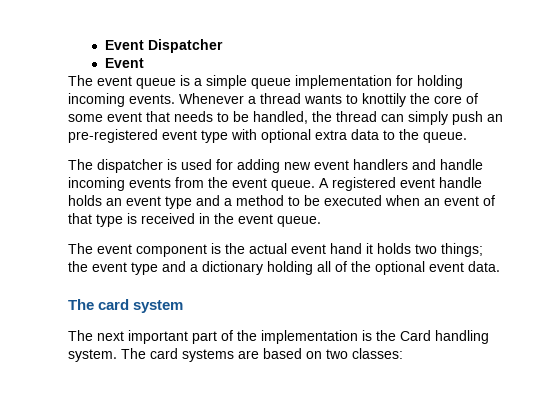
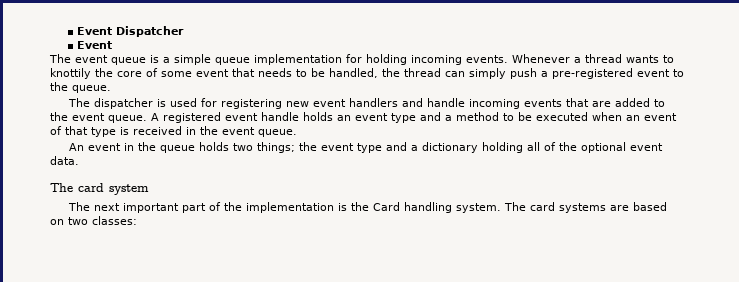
[487,114,503,122] an -> [541,71,548,77] a
[201,129,379,143] type with optional extra data -> (670, 73) none
[237,159,280,173] adding -> [221,99,283,109] registering
[175,177,204,188] from -> [566,98,666,107] that are added to
[68,243,373,257] The event component is the actual event hand it -> [69,142,196,153] An event in the queue

